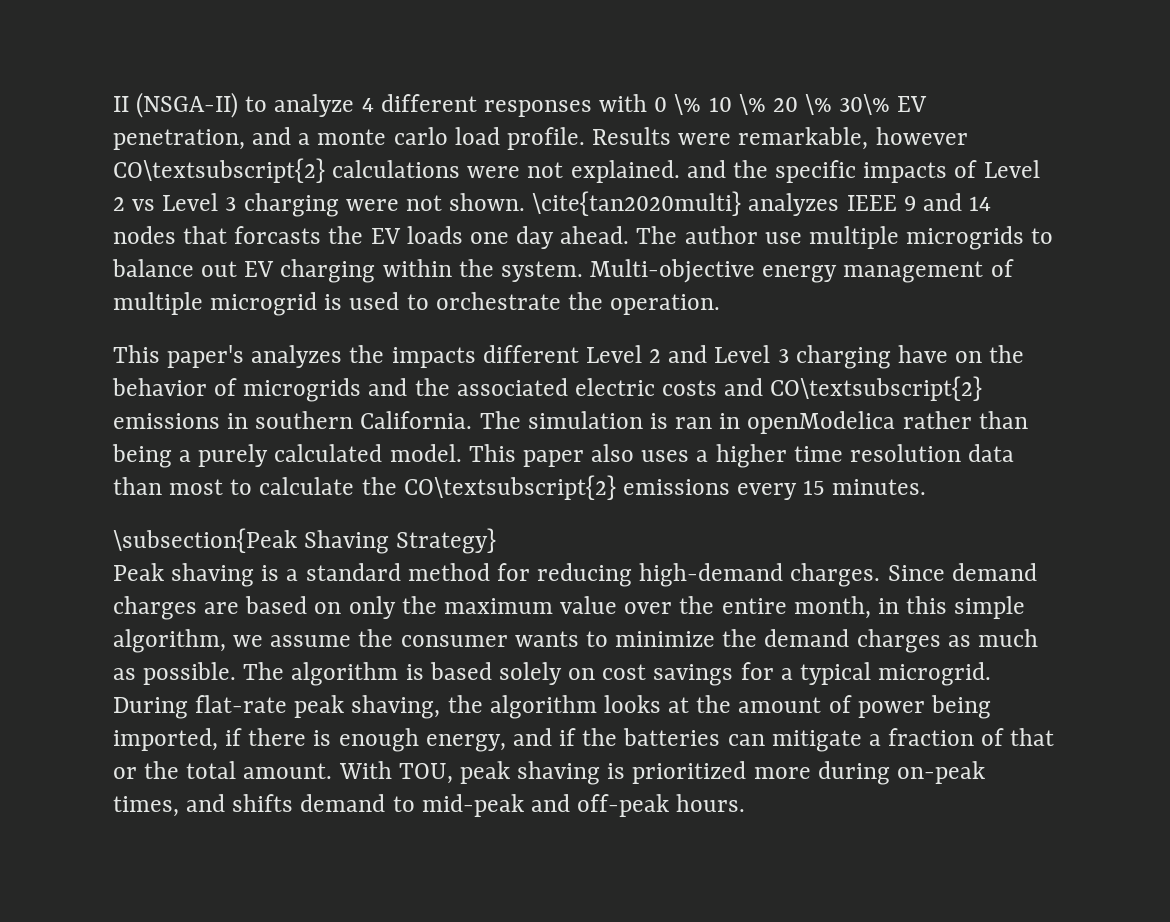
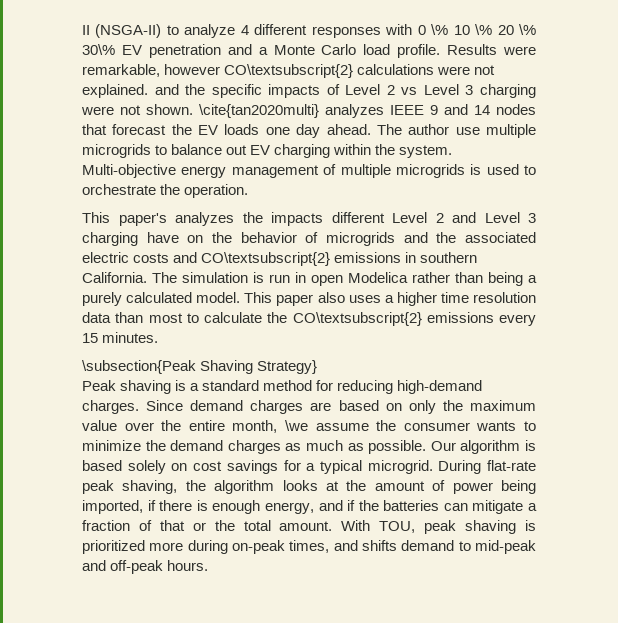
[113,129,245,150] penetration, -> [148,44,221,58] penetration
[317,127,448,145] monte carlo -> [273,44,357,55] Monte Carlo
[234,226,322,244] forcasts -> [112,124,167,135] forecast
[210,292,318,316] microgrid -> [395,164,465,178] microgrids
[675,411,896,434] ran in openModelica -> [269,272,408,286] run in open Modelica
[877,596,1026,619] [113,629,264,653] in this simple algorithm, we -> [285,420,308,431] \we
[243,662,285,680] The -> [430,441,456,451] Our

